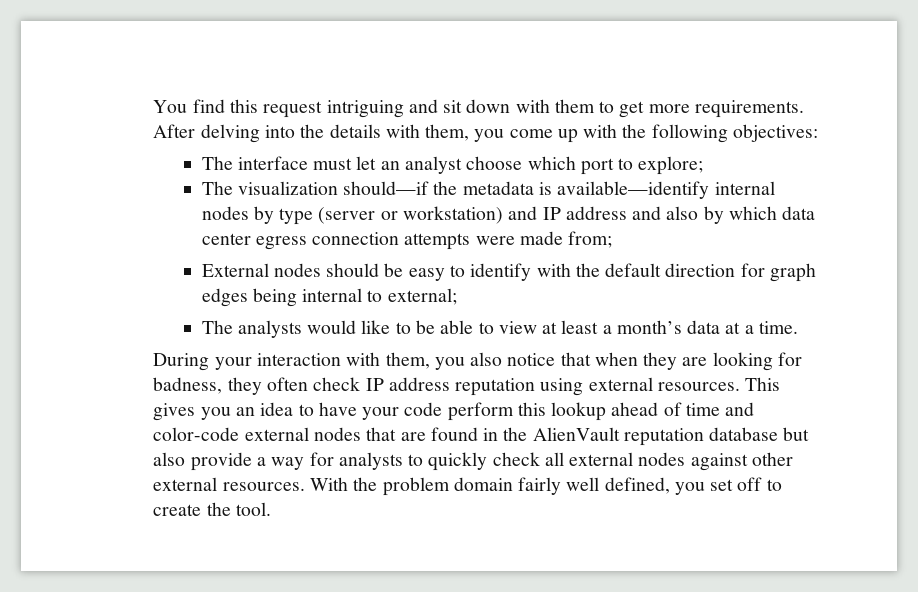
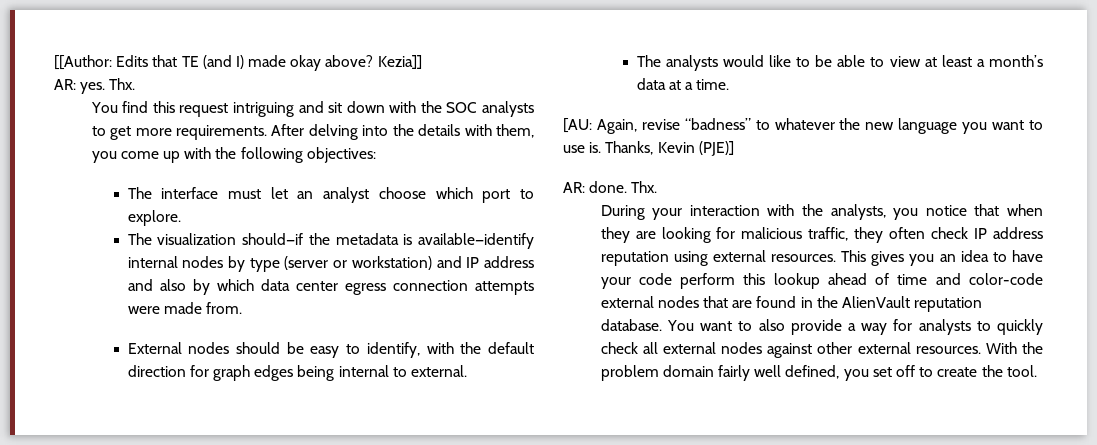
(153, 106) none -> [54,55,422,71] [54,78,136,94] [[Author: Edits that TE (and I) made okay above? Kezia]] // AR: yes. Thx. //
[554,99,595,113] them -> [420,101,534,117] the SOC analysts
[638,156,704,175] explore; -> [127,210,181,226] explore.
[568,231,613,248] from; -> [205,302,242,314] from.
[470,263,532,281] identify -> [366,342,420,358] identify,
[387,288,457,305] external; -> [410,365,467,377] external.
(798, 327) none -> [563,118,1043,134] [563,141,734,156] [563,181,658,193] // [AU: Again, revise “badness” to whatever the new language you want to use is. Thanks, Kevin (PJE)] // AR: done. Thx.
[385,352,503,370] them, you also -> [802,204,919,220] the analysts, you
[153,377,223,394] badness, -> [741,227,849,241] malicious traffic,
[709,427,810,441] database but -> [600,319,753,331] database. You want to

